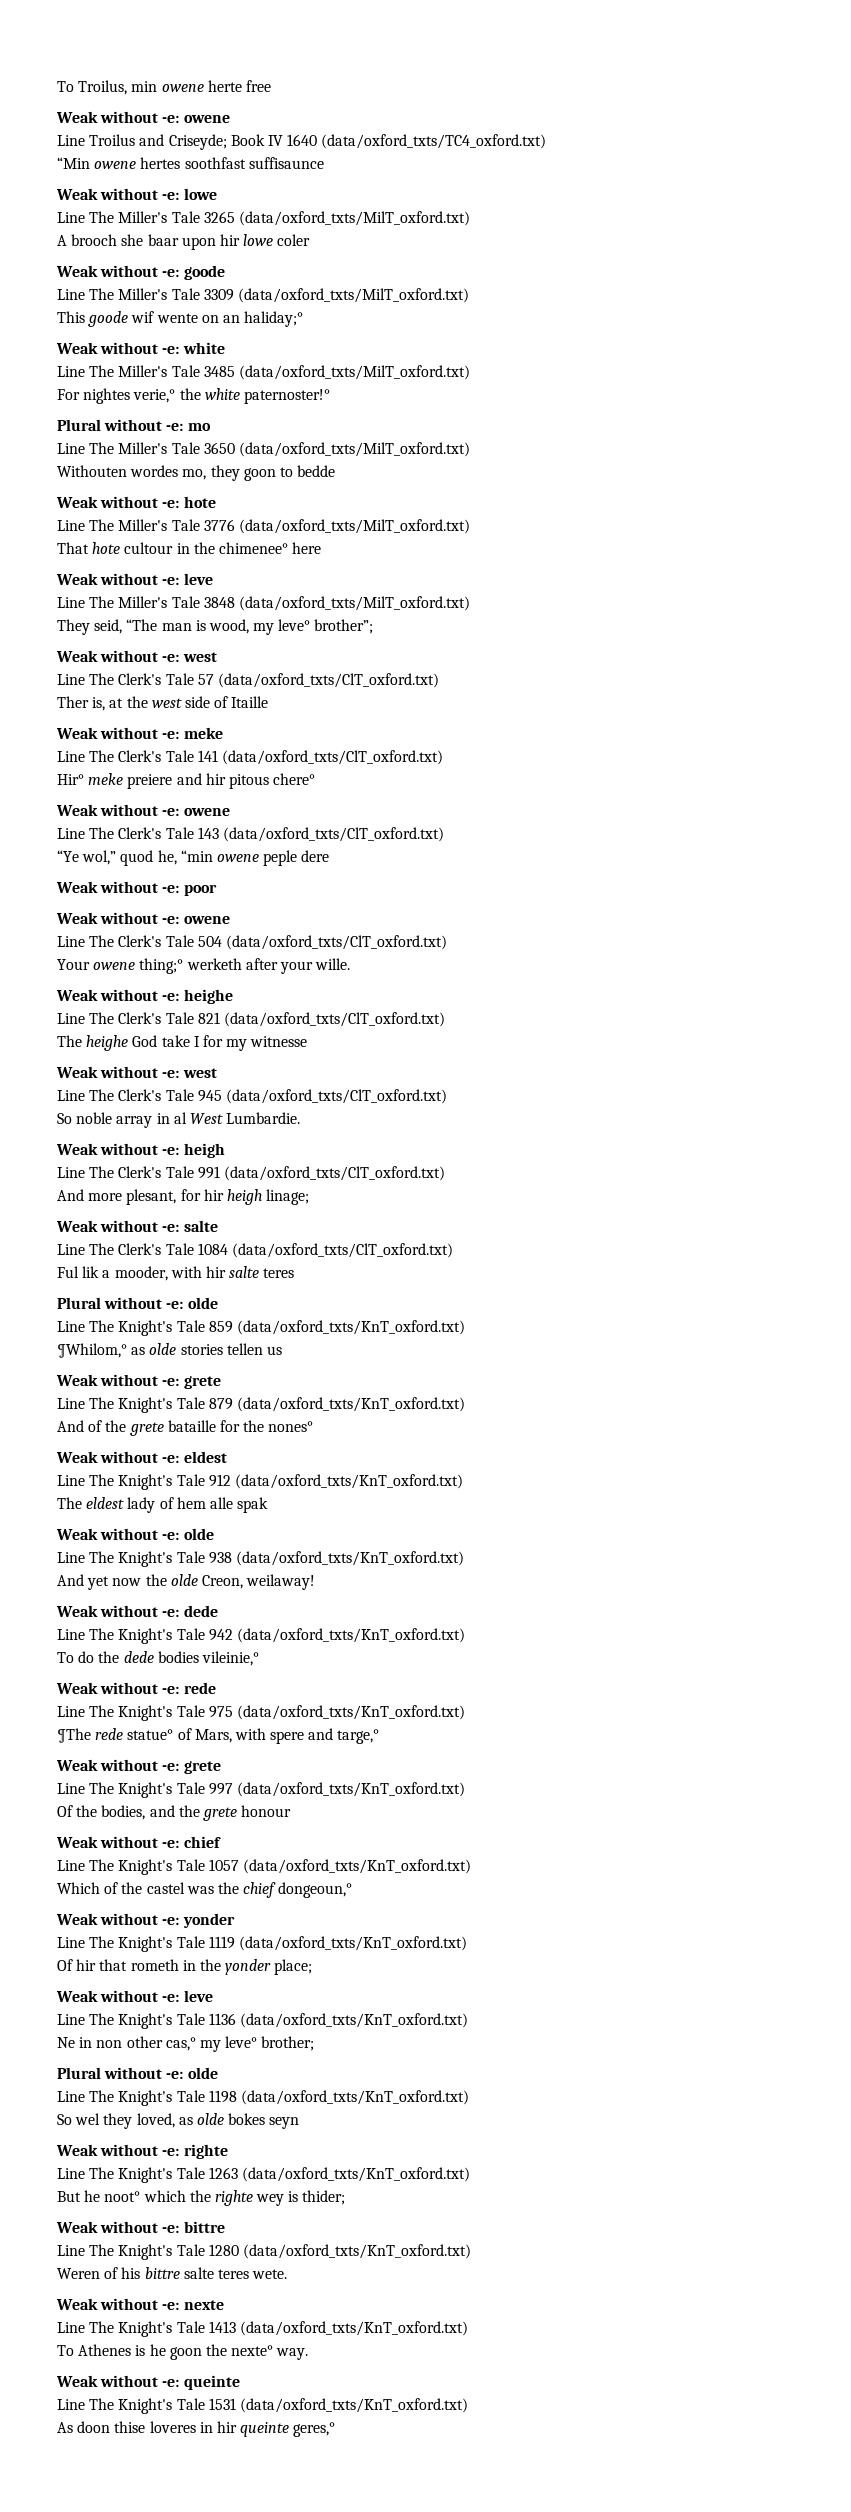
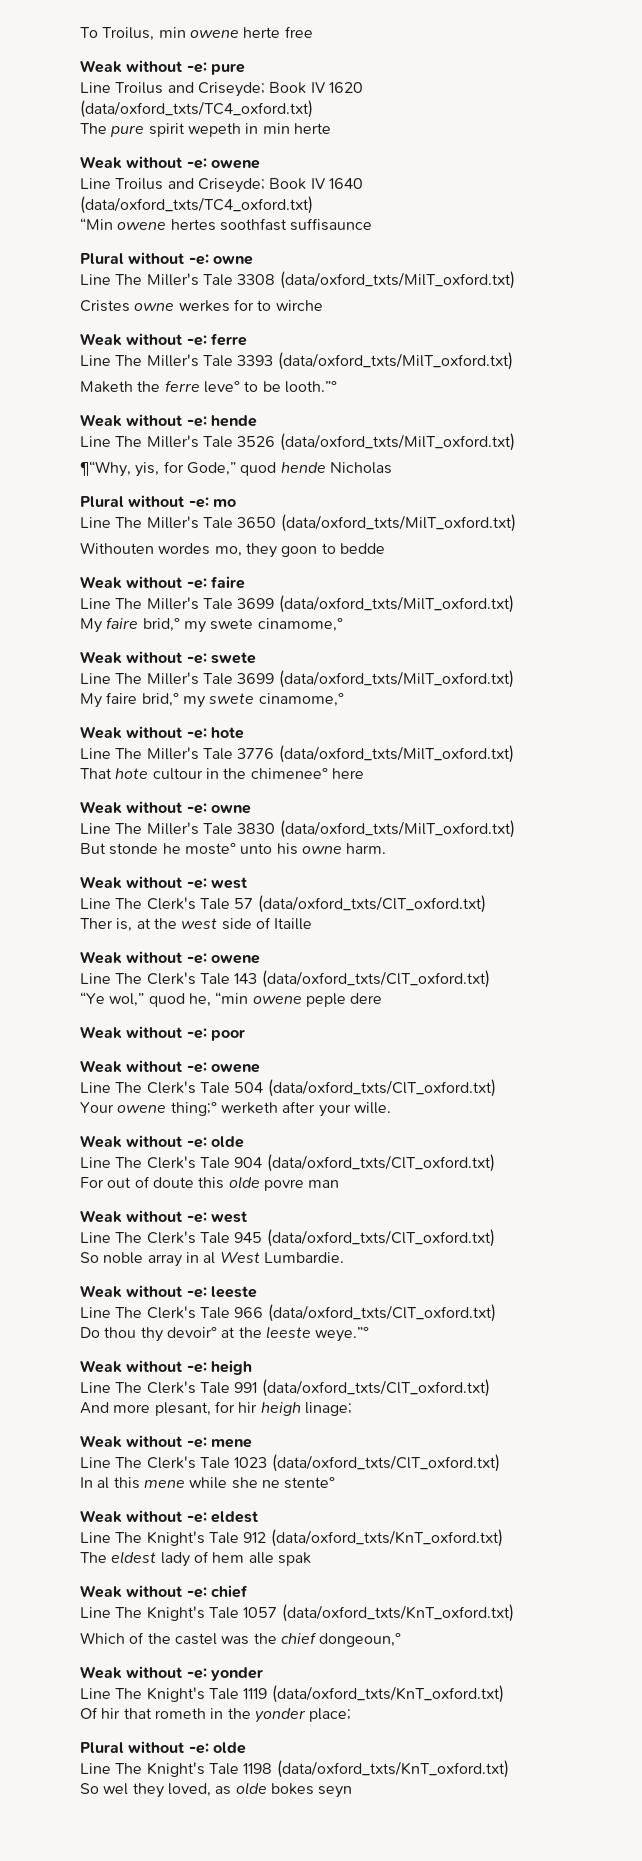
(271, 86) none -> [80,60,245,75] [80,82,363,97] [80,100,313,118] [80,123,331,137] // Weak without -e: pure // Line Troilus and Criseyde; Book IV 1620 (data/oxford_txts/TC4_oxford.txt) // The pure spirit wepeth in min herte
[56,188,217,200] [57,211,470,226] [57,234,311,250] [56,265,225,280] [57,288,469,303] [57,311,304,327] [56,342,225,354] [57,365,470,380] [57,388,330,404] Weak without -e: lowe // Line The Miller's Tale 3265 (data/oxford_txts/MilT_oxford.txt) // A brooch she baar upon hir lowe coler // Weak without -e: goode // Line The Miller's Tale 3309 (data/oxford_txts/MilT_oxford.txt) // This goode wif wente on an haliday;° // Weak without -e: white // Line The Miller's Tale 3485 (data/oxford_txts/MilT_oxford.txt) // For nightes verie,° the white paternoster!° -> [80,252,253,265] [80,271,515,289] [80,299,323,312] [80,333,247,346] [80,352,513,370] [80,380,337,393] [80,414,257,427] [80,433,515,451] [80,461,392,477] Plural without -e: owne // Line The Miller's Tale 3308 (data/oxford_txts/MilT_oxford.txt) // Cristes owne werkes for to wirche // Weak without -e: ferre // Line The Miller's Tale 3393 (data/oxford_txts/MilT_oxford.txt) // Maketh the ferre leve° to be looth.”° // Weak without -e: hende // Line The Miller's Tale 3526 (data/oxford_txts/MilT_oxford.txt) // ¶“Why, yis, for Gode,” quod hende Nicholas
(336, 471) none -> [80,576,245,589] [80,595,514,613] [80,617,343,633] [80,651,256,664] [80,670,514,688] [80,692,344,708] // Weak without -e: faire // Line The Miller's Tale 3699 (data/oxford_txts/MilT_oxford.txt) // My faire brid,° my swete cinamome,° // Weak without -e: swete // Line The Miller's Tale 3699 (data/oxford_txts/MilT_oxford.txt) // My faire brid,° my swete cinamome,°
[183,573,213,585] [57,596,470,611] [57,619,374,635] leve // Line The Miller's Tale 3848 (data/oxford_txts/MilT_oxford.txt) // They seid, “The man is wood, my leve° brother”; -> [210,805,251,814] [80,820,515,838] [80,843,387,855] owne // Line The Miller's Tale 3830 (data/oxford_txts/MilT_oxford.txt) // But stonde he moste° unto his owne harm.
[56,727,223,739] [57,750,443,765] [57,773,316,789] // Weak without -e: meke // Line The Clerk's Tale 141 (data/oxford_txts/ClT_oxford.txt) // Hir° meke preiere and hir pitous chere° -> (313, 924) none
[183,989,233,1004] [57,1012,445,1027] [57,1035,308,1051] heighe // Line The Clerk's Tale 821 (data/oxford_txts/ClT_oxford.txt) // The heighe God take I for my witnesse -> [210,1136,244,1148] [80,1154,495,1172] [80,1176,340,1191] olde // Line The Clerk's Tale 904 (data/oxford_txts/ClT_oxford.txt) // For out of doute this olde povre man
(301, 1118) none -> [80,1285,257,1298] [80,1304,496,1322] [80,1326,370,1342] // Weak without -e: leeste // Line The Clerk's Tale 966 (data/oxford_txts/ClT_oxford.txt) // Do thou thy devoir° at the leeste weye.”°
[183,1220,218,1232] [57,1243,453,1258] [57,1266,295,1281] [57,1297,218,1309] [57,1320,465,1336] [57,1343,282,1358] [56,1374,221,1389] [57,1397,465,1413] [57,1420,314,1436] salte // Line The Clerk's Tale 1084 (data/oxford_txts/ClT_oxford.txt) // Ful lik a mooder, with hir salte teres // Plural without -e: olde // Line The Knight's Tale 859 (data/oxford_txts/KnT_oxford.txt) // ¶Whilom,° as olde stories tellen us // Weak without -e: grete // Line The Knight's Tale 879 (data/oxford_txts/KnT_oxford.txt) // And of the grete bataille for the nones° -> [210,1439,252,1448] [80,1454,500,1472] [80,1477,336,1489] mene // Line The Clerk's Tale 1023 (data/oxford_txts/ClT_oxford.txt) // In al this mene while she ne stente°
[56,1528,214,1540] [57,1551,464,1567] [57,1574,316,1590] [56,1605,218,1617] [57,1628,465,1644] [57,1651,259,1666] [56,1682,216,1694] [57,1705,465,1721] [57,1728,380,1744] [56,1759,221,1774] [57,1782,465,1798] [57,1805,292,1821] // Weak without -e: olde // Line The Knight's Tale 938 (data/oxford_txts/KnT_oxford.txt) // And yet now the olde Creon, weilaway! // Weak without -e: dede // Line The Knight's Tale 942 (data/oxford_txts/KnT_oxford.txt) // To do the dede bodies vileinie,° // Weak without -e: rede // Line The Knight's Tale 975 (data/oxford_txts/KnT_oxford.txt) // ¶The rede statue° of Mars, with spere and targe,° // Weak without -e: grete // Line The Knight's Tale 997 (data/oxford_txts/KnT_oxford.txt) // Of the bodies, and the grete honour -> (311, 1559) none
[56,1990,213,2002] [57,2013,468,2029] [57,2036,315,2052] // Weak without -e: leve // Line The Knight's Tale 1136 (data/oxford_txts/KnT_oxford.txt) // Ne in non other cas,° my leve° brother; -> (352, 1715) none
[56,2144,228,2159] [57,2167,470,2183] [57,2190,346,2206] [56,2221,225,2233] [57,2244,471,2260] [57,2267,288,2279] [56,2298,224,2310] [57,2321,468,2337] [57,2344,309,2360] [56,2375,240,2390] [57,2398,468,2414] [57,2421,336,2437] // Weak without -e: righte // Line The Knight's Tale 1263 (data/oxford_txts/KnT_oxford.txt) // But he noot° which the righte wey is thider; // Weak without -e: bittre // Line The Knight's Tale 1280 (data/oxford_txts/KnT_oxford.txt) // Weren of his bittre salte teres wete. // Weak without -e: nexte // Line The Knight's Tale 1413 (data/oxford_txts/KnT_oxford.txt) // To Athenes is he goon the nexte° way. // Weak without -e: queinte // Line The Knight's Tale 1531 (data/oxford_txts/KnT_oxford.txt) // As doon thise loveres in hir queinte geres,° -> (353, 1792) none

